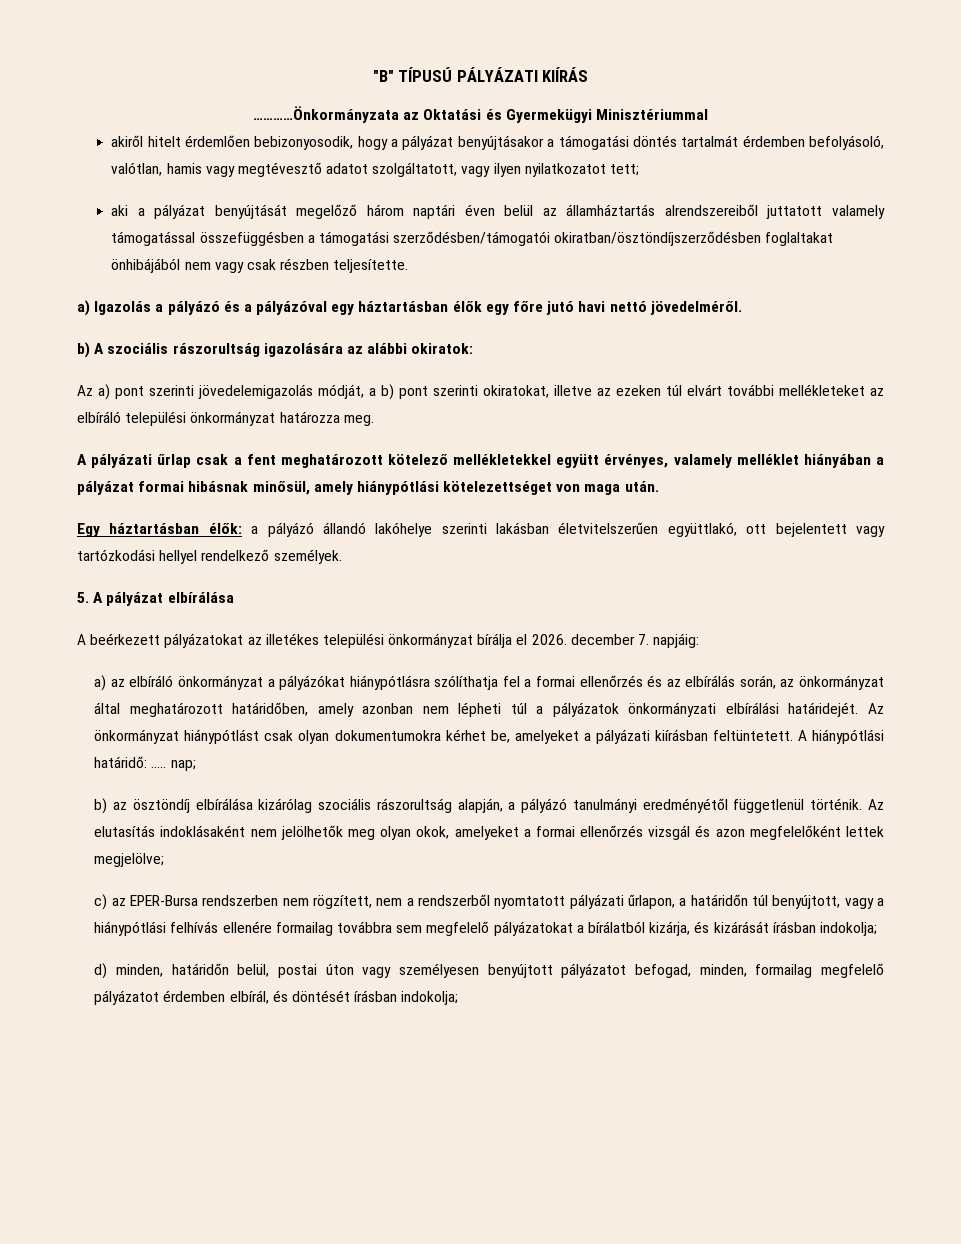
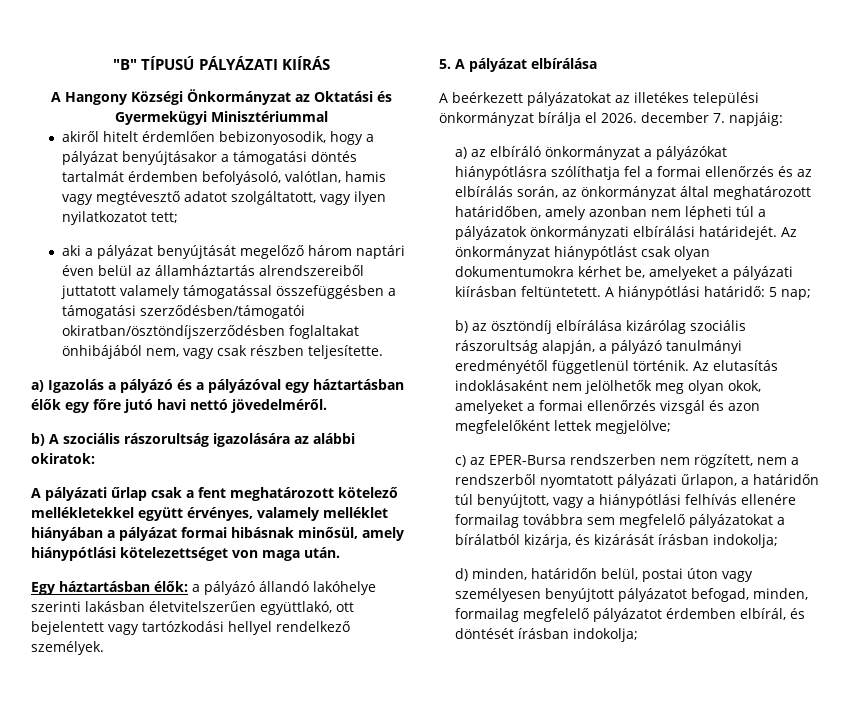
[253,106,400,123] …………Önkormányzata -> [51,89,291,105] A Hangony Községi Önkormányzat
[184,262,211,270] nem -> [146,348,180,357] nem,
[77,384,884,400] [77,411,374,426] // Az a) pont szerinti jövedelemigazolás módját, a b) pont szerinti okiratokat, illetve az ezeken túl elvárt további mellékleteket az elbíráló települési önkormányzat határozza meg. -> (95, 458) none
[151,766,167,768] ….. -> [768,287,777,297] 5

